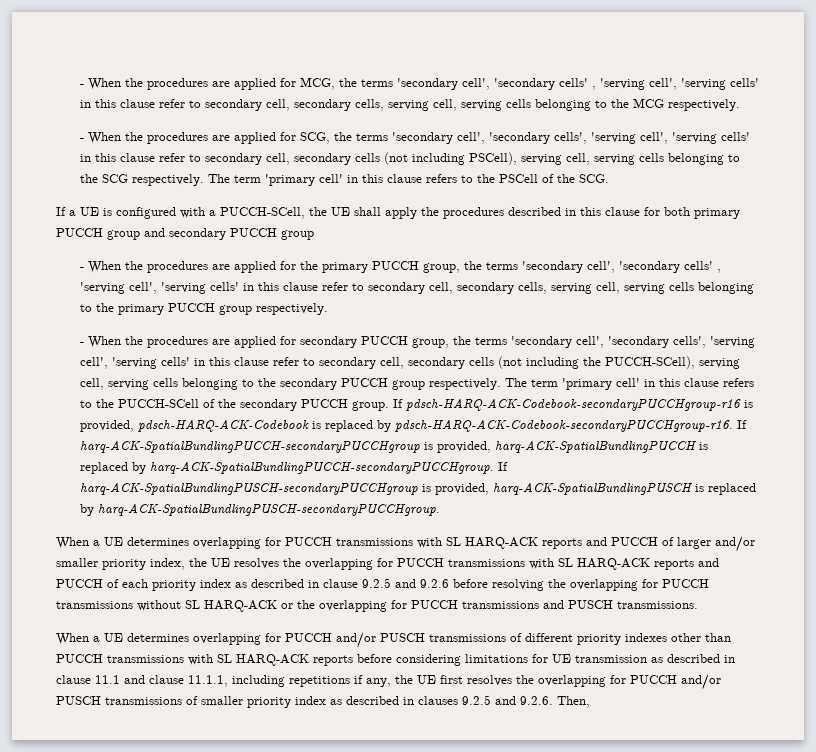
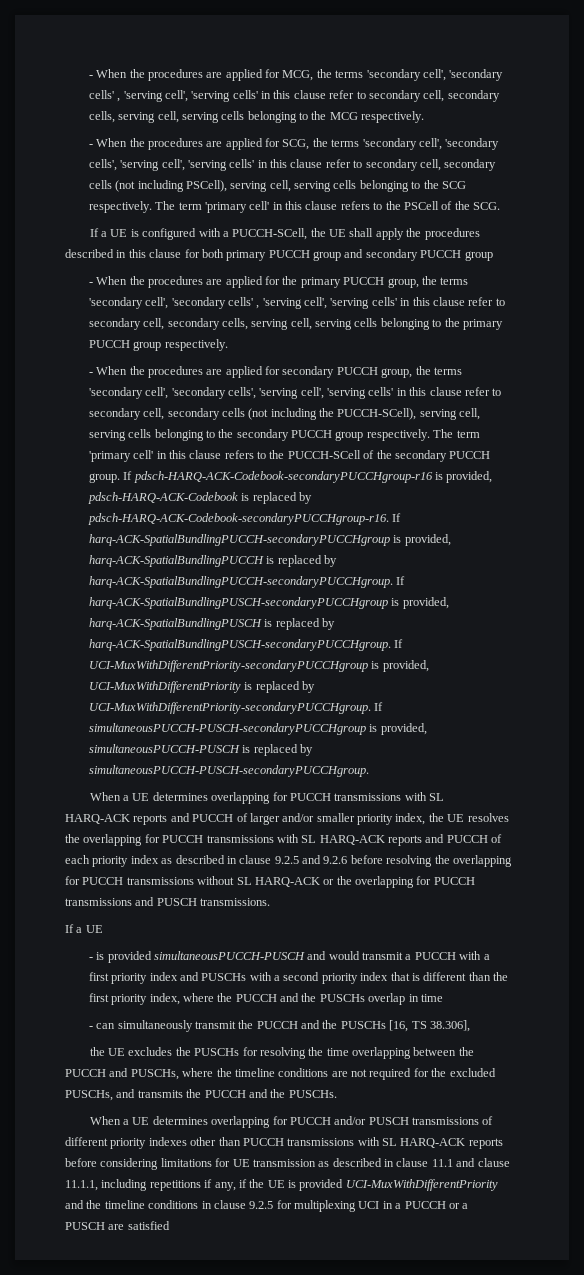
(441, 509) none -> [394,639,404,648] [88,660,429,672] [88,681,315,693] [88,702,384,714] [88,723,427,735] [88,744,313,756] [88,765,369,777] If UCI-MuxWithDifferentPriority-secondaryPUCCHgroup is provided, UCI-MuxWithDifferentPriority is replaced by UCI-MuxWithDifferentPriority-secondaryPUCCHgroup. If simultaneousPUCCH-PUSCH-secondaryPUCCHgroup is provided, simultaneousPUCCH-PUSCH is replaced by simultaneousPUCCH-PUSCH-secondaryPUCCHgroup.
(698, 605) none -> [65,924,103,933] [88,951,490,963] [88,972,509,984] [88,993,443,1005] [88,1020,470,1032] [89,1047,474,1059] [65,1068,496,1080] [65,1089,337,1101] // If a UE // - is provided simultaneousPUCCH-PUSCH and would transmit a PUCCH with a first priority index and PUSCHs with a second priority index that is different than the first priority index, where the PUCCH and the PUSCHs overlap in time // - can simultaneously transmit the PUCCH and the PUSCHs [16, TS 38.306], // the UE excludes the PUSCHs for resolving the time overlapping between the PUCCH and PUSCHs, where the timeline conditions are not required for the excluded PUSCHs, and transmits the PUCCH and the PUSCHs.
[395,674,721,690] [56,695,590,708] the UE first resolves the overlapping for PUCCH and/or PUSCH transmissions of smaller priority index as described in clauses 9.2.5 and 9.2.6. Then, -> [238,1179,498,1191] [65,1200,469,1212] [65,1221,170,1230] if the UE is provided UCI-MuxWithDifferentPriority and the timeline conditions in clause 9.2.5 for multiplexing UCI in a PUCCH or a PUSCH are satisfied

